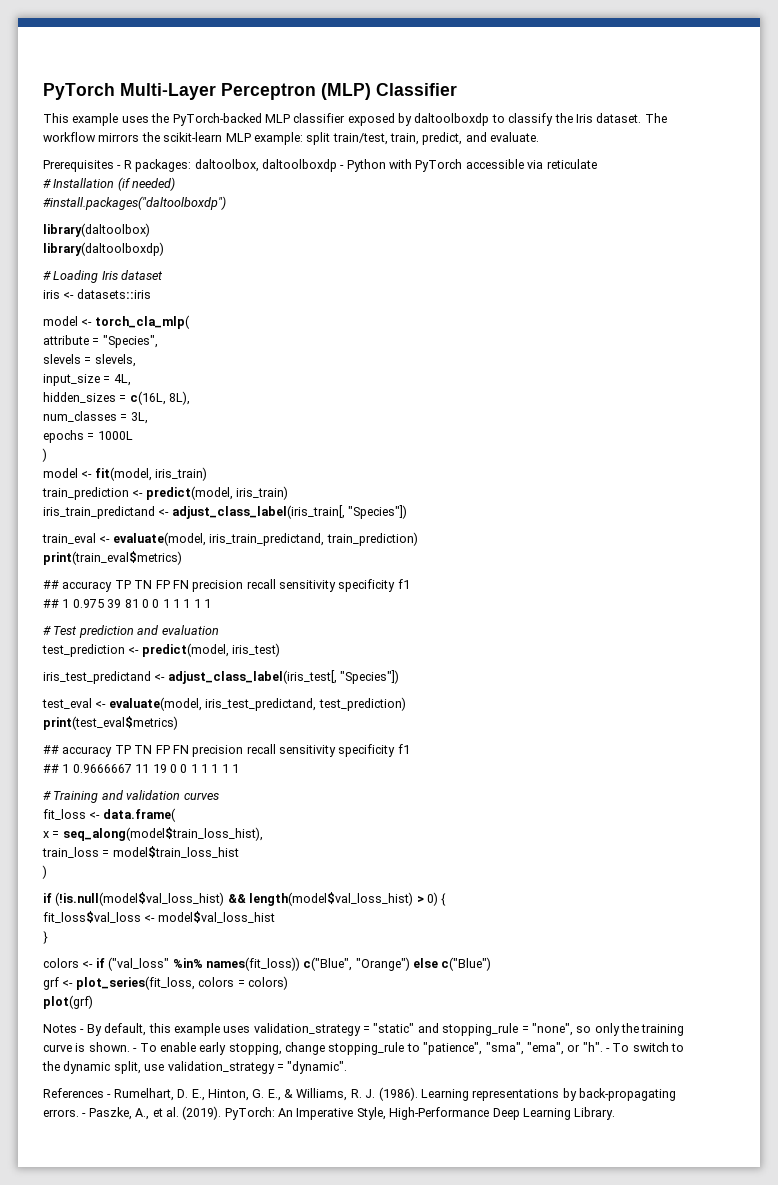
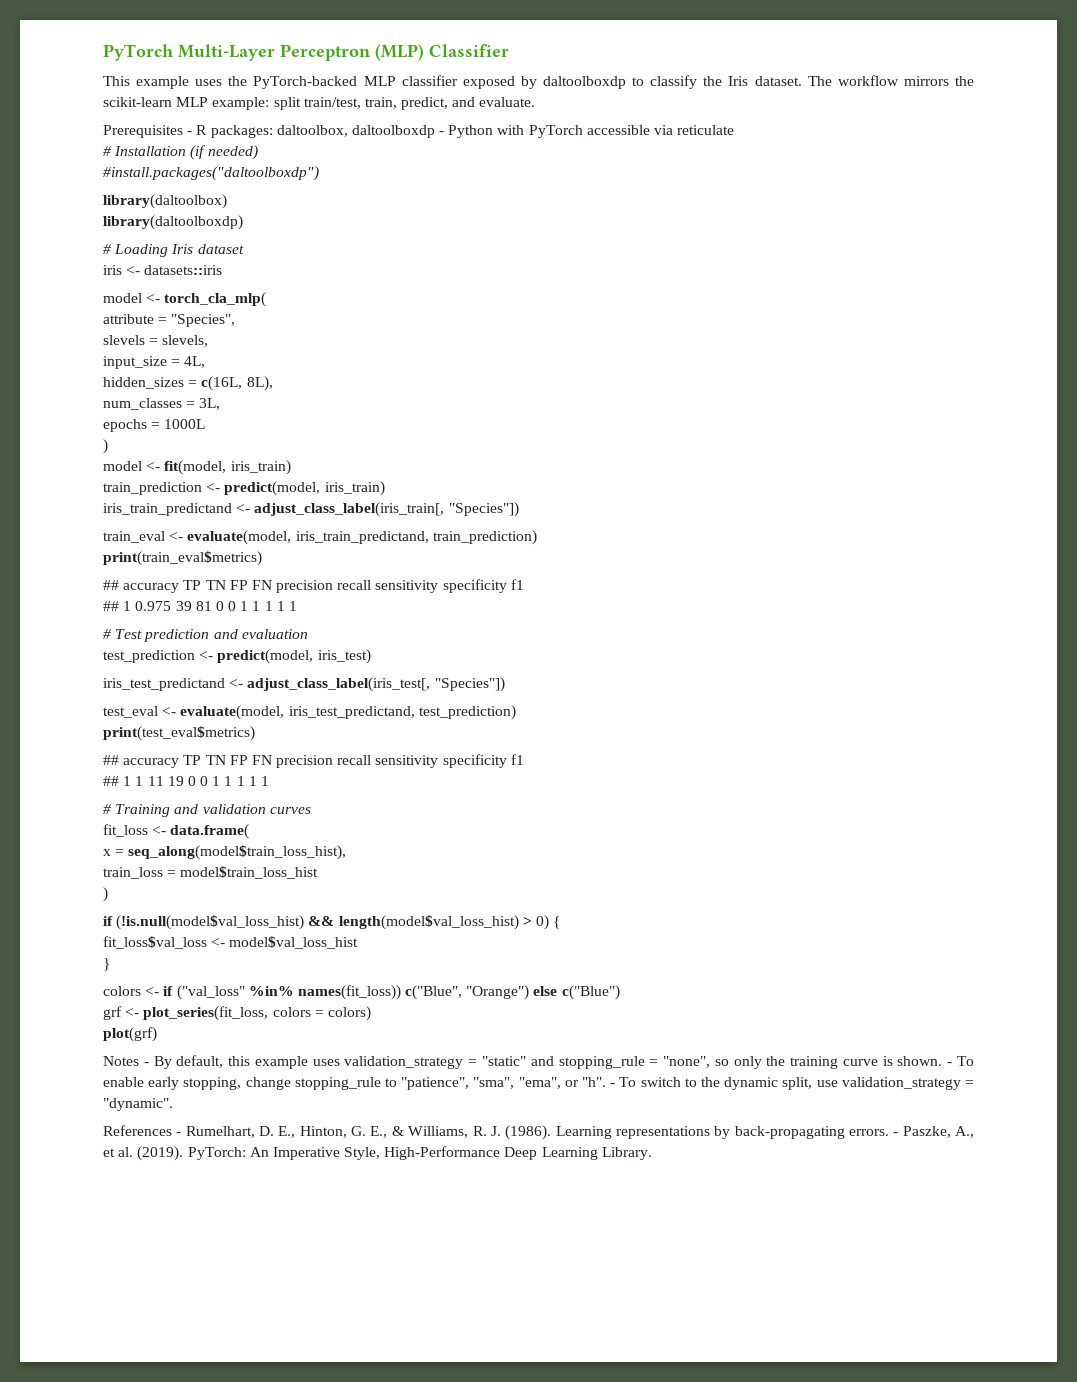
[72,764,132,773] 0.9666667 -> [135,776,144,786] 1

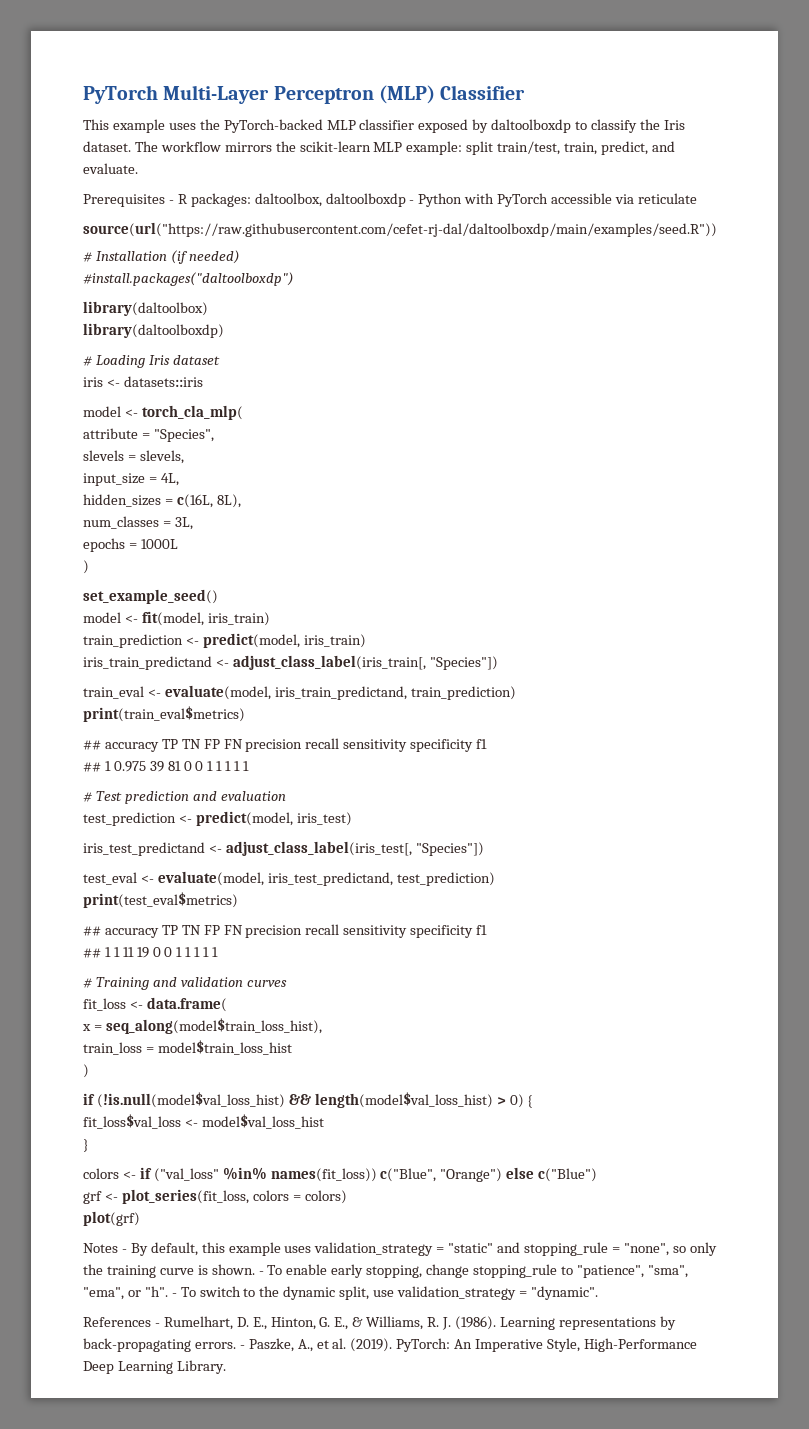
(735, 130) none -> [83,222,717,237] // source(url("https://raw.githubusercontent.com/cefet-rj-dal/daltoolboxdp/main/examples/seed.R"))
(108, 446) none -> [83,589,218,604] // set_example_seed()

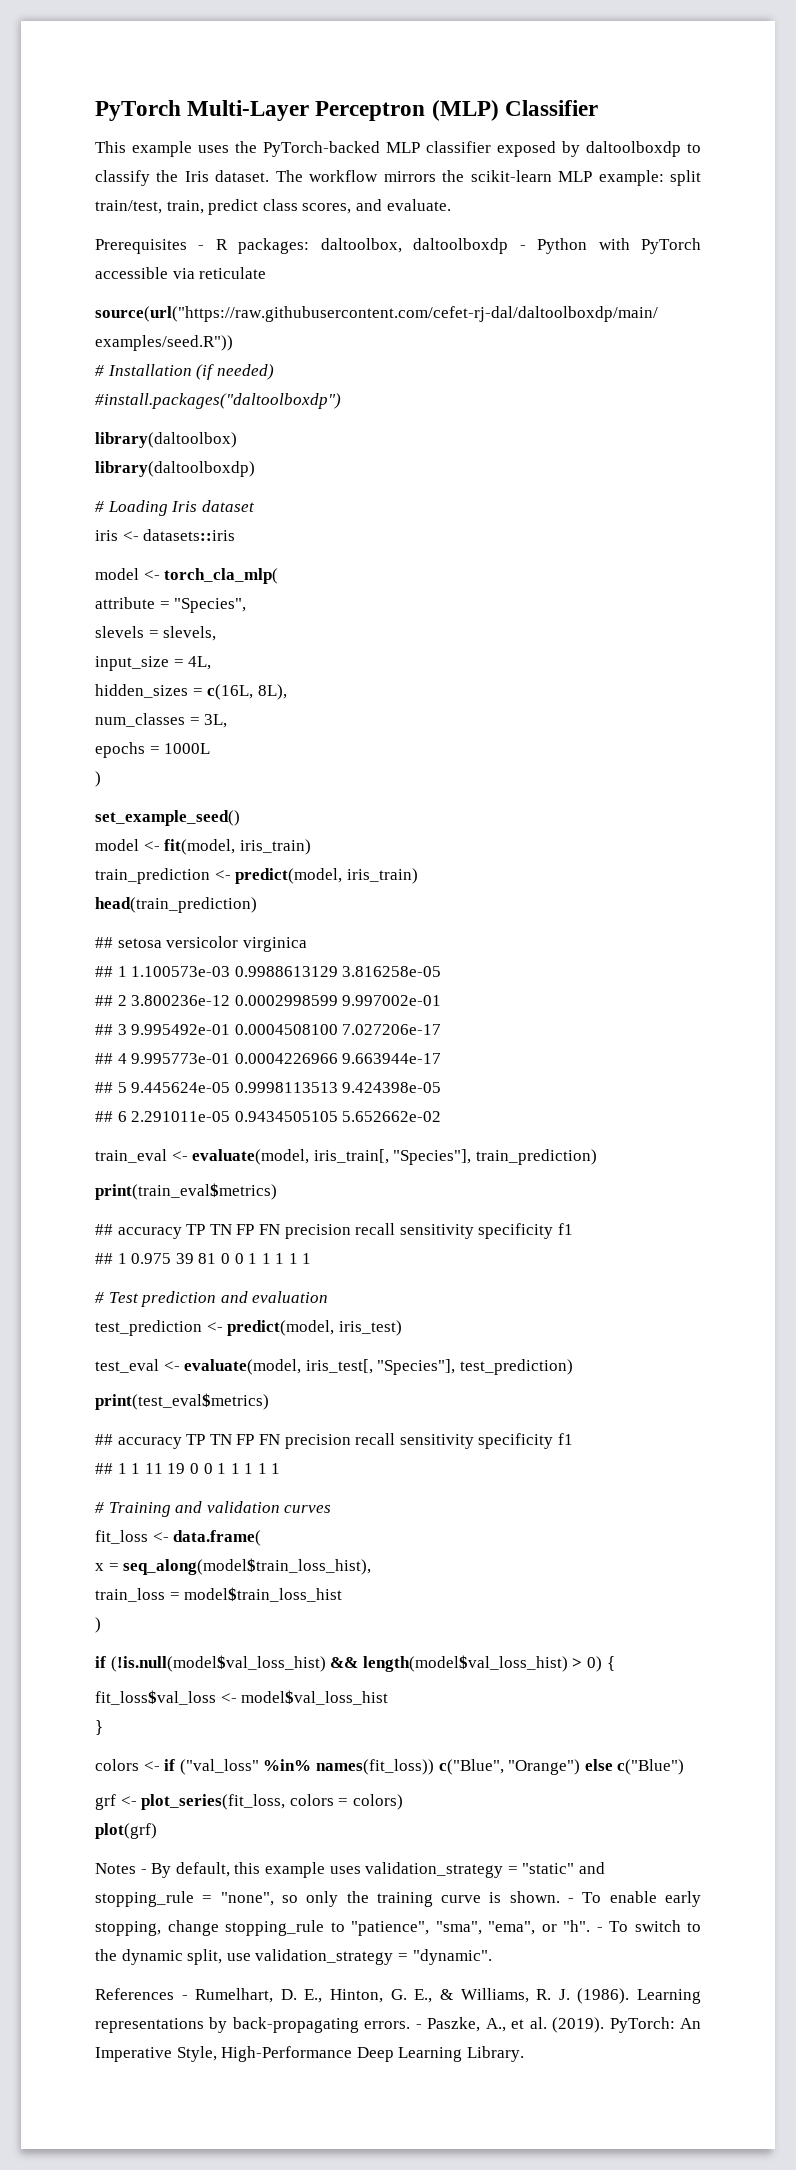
[601,141,649,155] predict, -> [208,199,352,215] predict class scores,
[83,655,498,670] iris_train_predictand <- adjust_class_label(iris_train[, "Species"]) -> [95,897,257,913] [95,936,307,952] [95,966,442,977] [95,995,442,1006] [95,1024,442,1035] [95,1053,442,1064] [95,1082,442,1093] [95,1111,442,1122] head(train_prediction) // ## setosa versicolor virginica // ## 1 1.100573e-03 0.9988613129 3.816258e-05 // ## 2 3.800236e-12 0.0002998599 9.997002e-01 // ## 3 9.995492e-01 0.0004508100 7.027206e-17 // ## 4 9.995773e-01 0.0004226966 9.663944e-17 // ## 5 9.445624e-05 0.9998113513 9.424398e-05 // ## 6 2.291011e-05 0.9434505105 5.652662e-02
[274,686,407,700] iris_train_predictand, -> [313,1149,472,1165] iris_train[, "Species"],
[83,841,484,856] // iris_test_predictand <- adjust_class_label(iris_test[, "Species"]) -> (402, 1328) none
[267,872,393,886] iris_test_predictand, -> [305,1359,456,1375] iris_test[, "Species"],

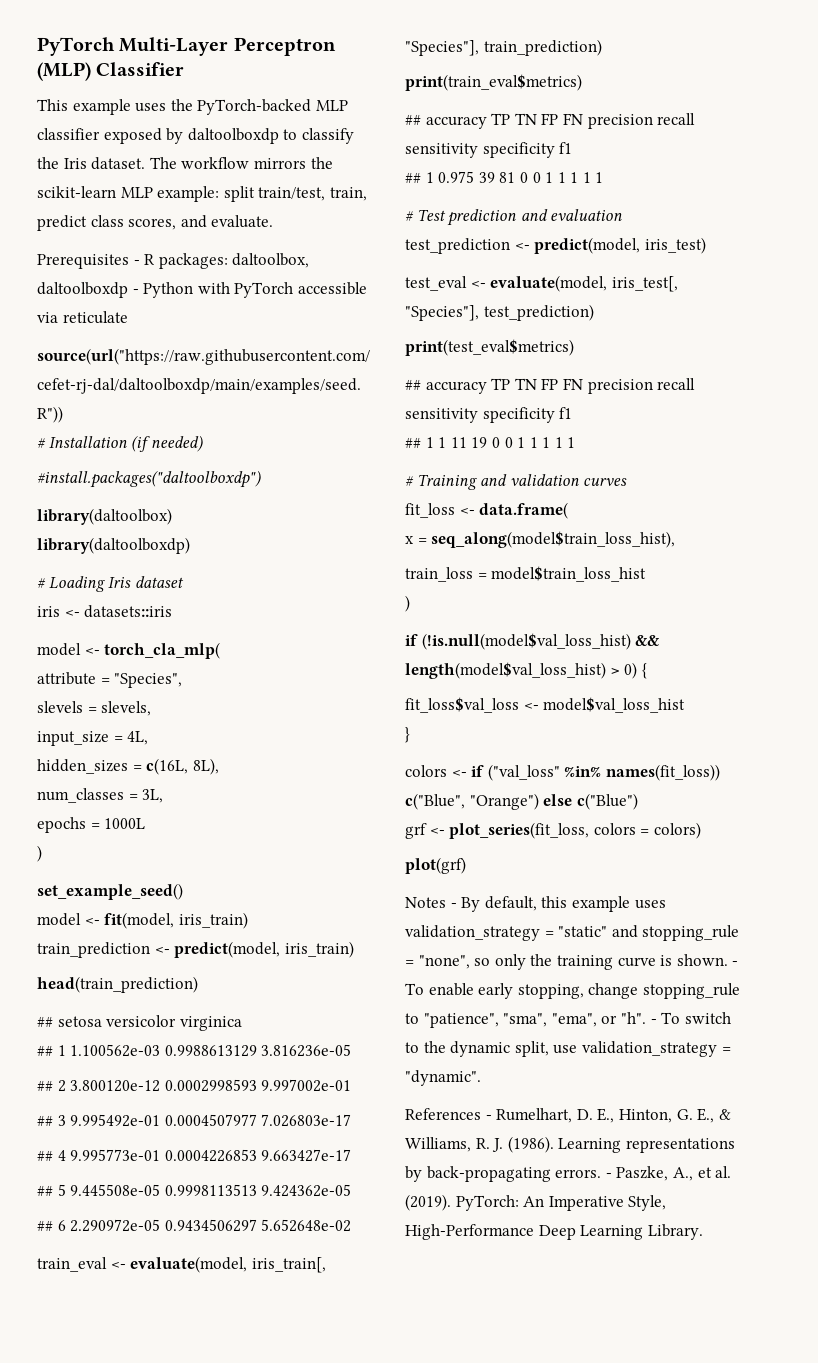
[131,966,442,977] 1.100573e-03 0.9988613129 3.816258e-05 -> [70,1044,352,1057] 1.100562e-03 0.9988613129 3.816236e-05
[131,995,338,1006] 3.800236e-12 0.0002998599 -> [70,1079,257,1092] 3.800120e-12 0.0002998593
[234,1024,442,1035] 0.0004508100 7.027206e-17 -> [164,1114,352,1127] 0.0004507977 7.026803e-17
[234,1053,442,1064] 0.0004226966 9.663944e-17 -> [164,1149,352,1162] 0.0004226853 9.663427e-17
[131,1082,442,1093] 9.445624e-05 0.9998113513 9.424398e-05 -> [70,1184,352,1197] 9.445508e-05 0.9998113513 9.424362e-05
[131,1111,442,1122] 2.291011e-05 0.9434505105 5.652662e-02 -> [70,1219,352,1232] 2.290972e-05 0.9434506297 5.652648e-02

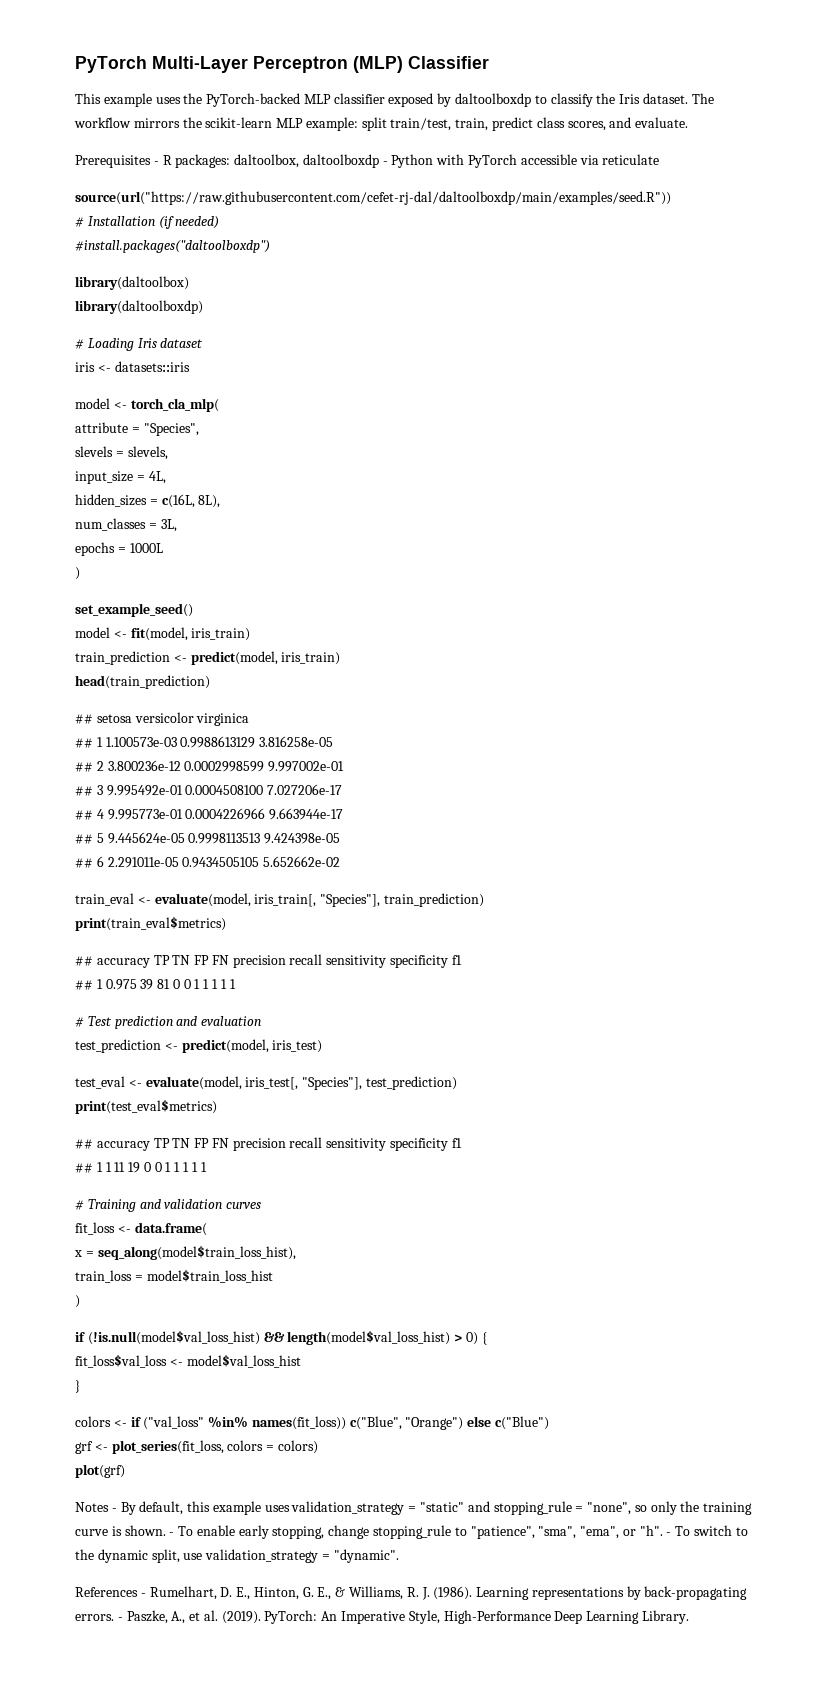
[70,1044,352,1057] 1.100562e-03 0.9988613129 3.816236e-05 -> [105,736,334,748] 1.100573e-03 0.9988613129 3.816258e-05
[70,1079,257,1092] 3.800120e-12 0.0002998593 -> [107,760,265,772] 3.800236e-12 0.0002998599
[164,1114,352,1127] 0.0004507977 7.026803e-17 -> [185,784,343,795] 0.0004508100 7.027206e-17
[164,1149,352,1162] 0.0004226853 9.663427e-17 -> [185,808,344,820] 0.0004226966 9.663944e-17
[70,1184,352,1197] 9.445508e-05 0.9998113513 9.424362e-05 -> [107,832,341,844] 9.445624e-05 0.9998113513 9.424398e-05
[70,1219,352,1232] 2.290972e-05 0.9434506297 5.652648e-02 -> [107,856,341,868] 2.291011e-05 0.9434505105 5.652662e-02

